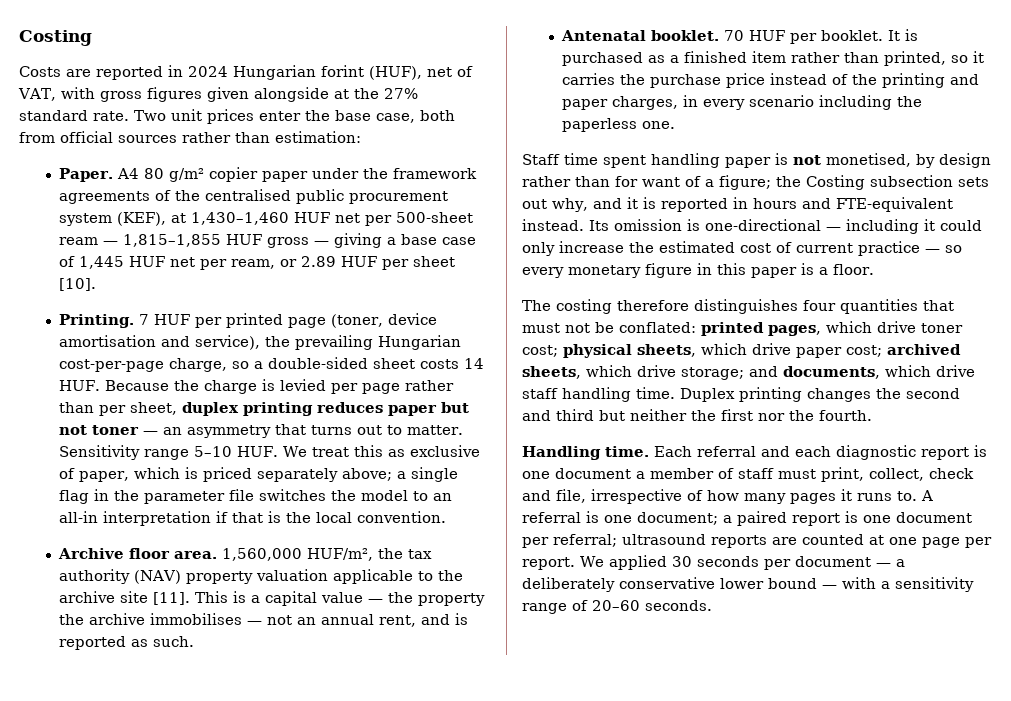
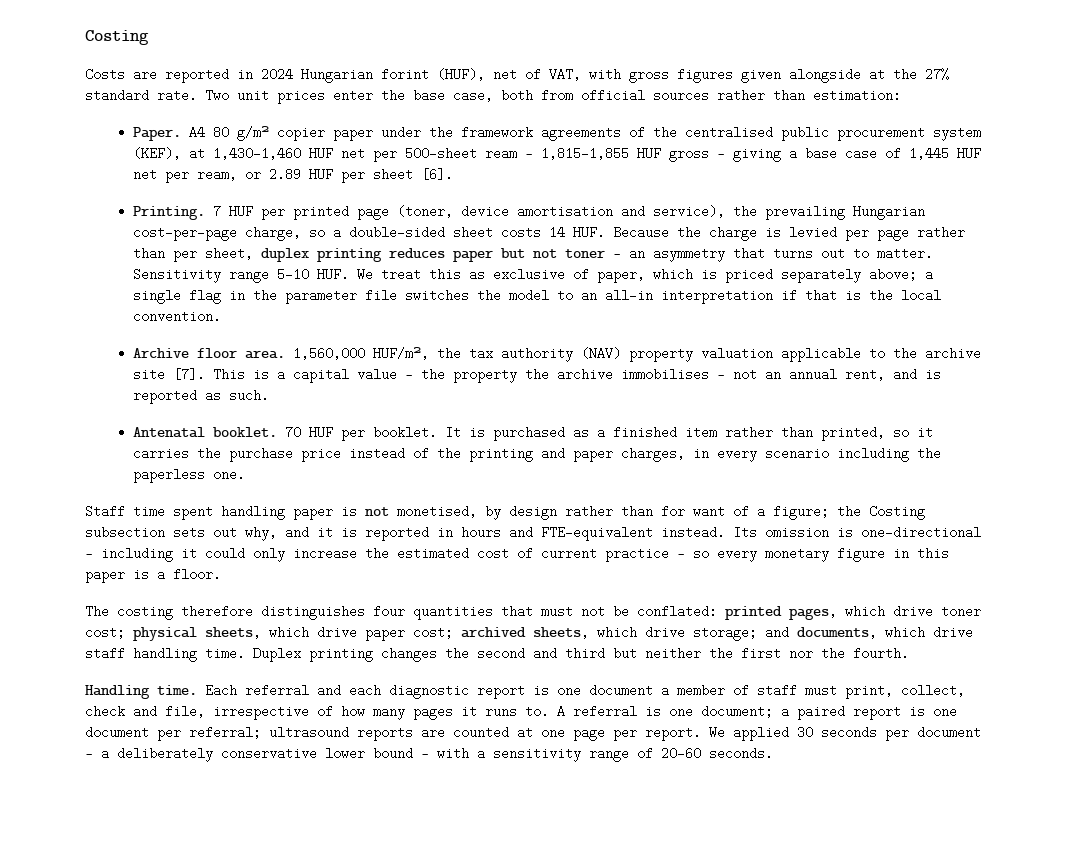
[59,278,97,291] [10]. -> [420,168,453,181] [6].
[153,592,191,605] [11]. -> [172,368,205,381] [7].

